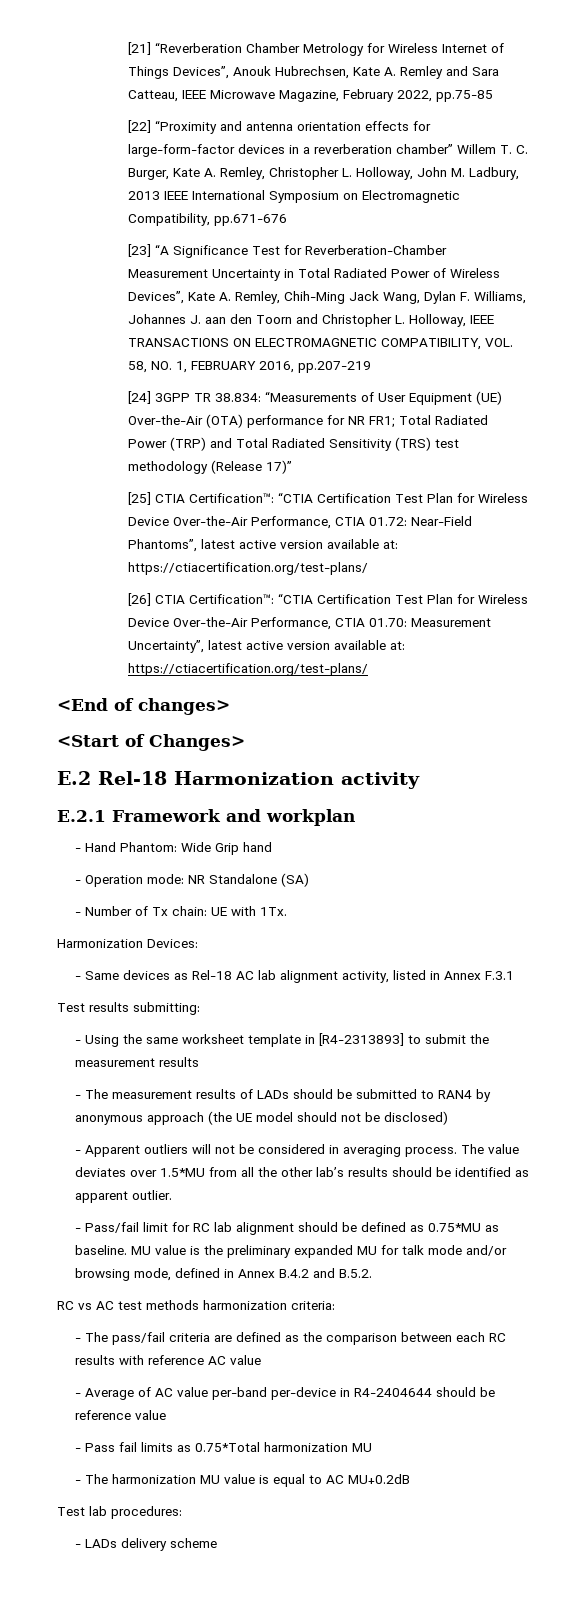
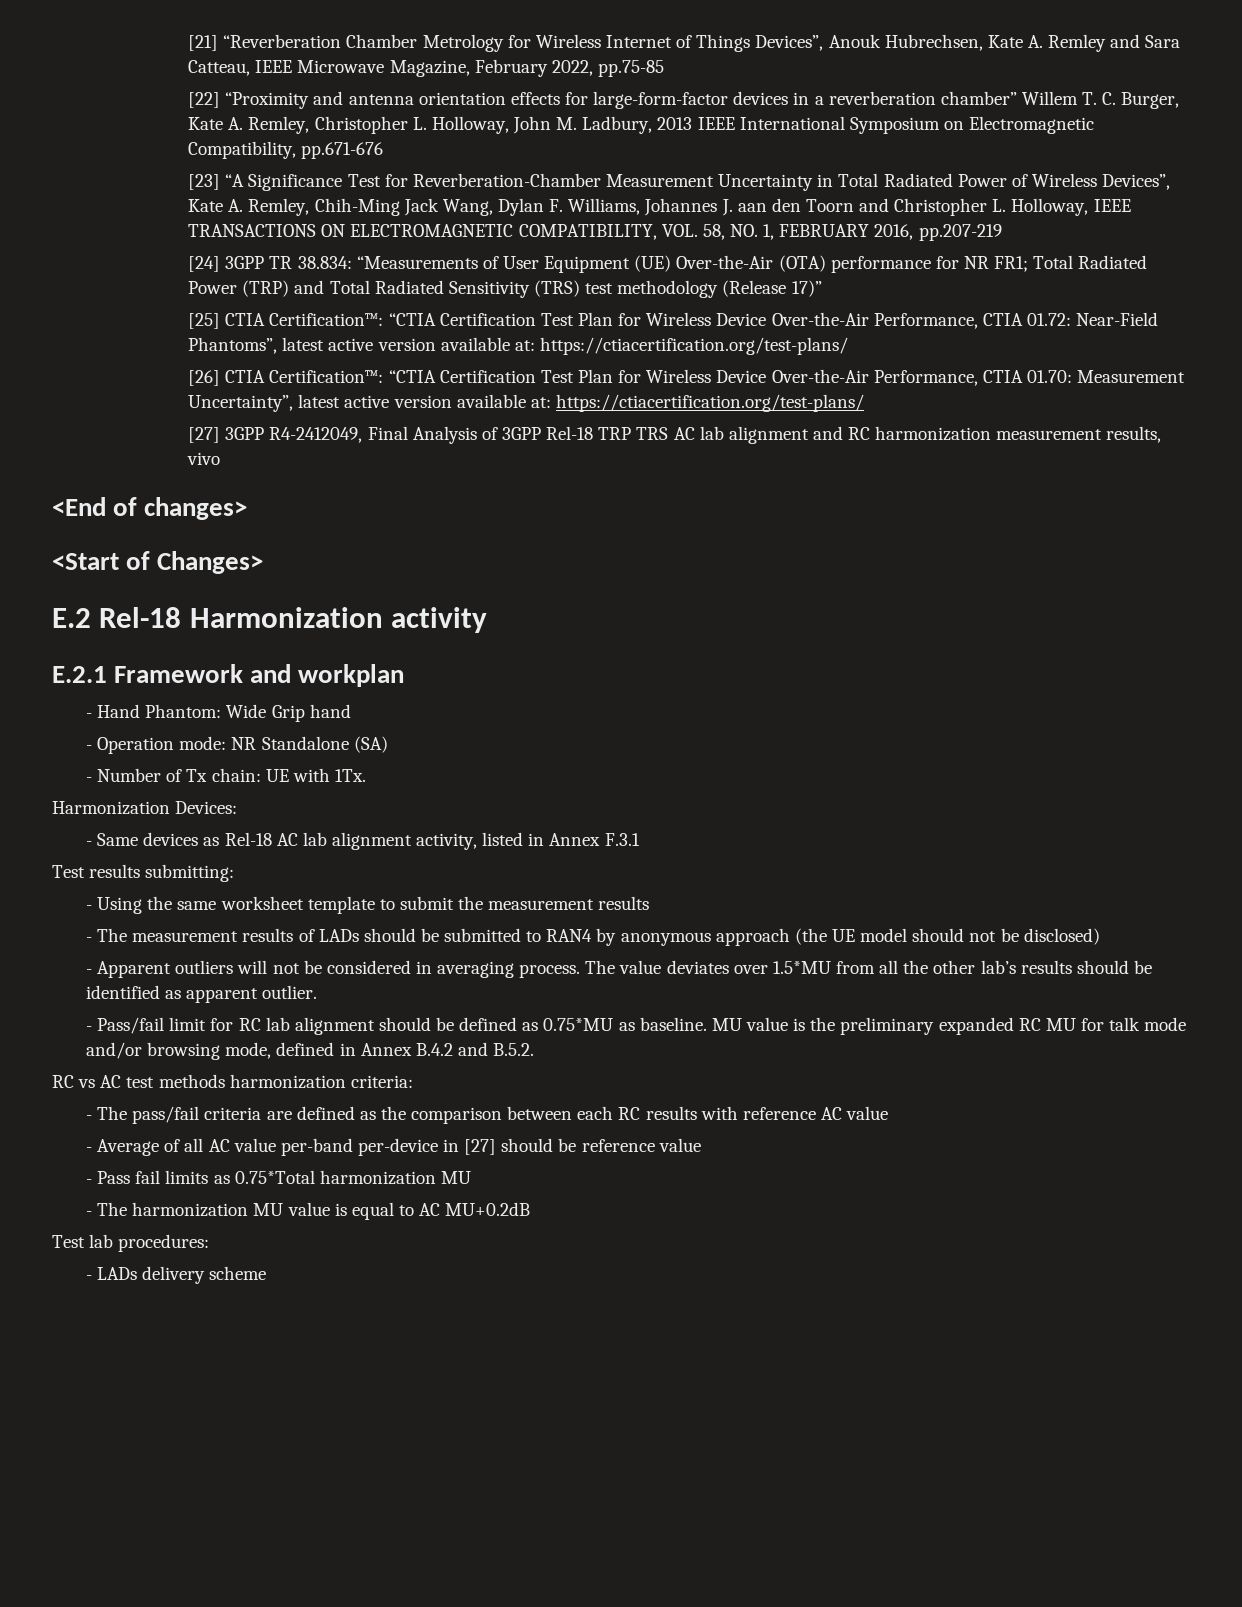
(369, 669) none -> [188,426,1162,444] [187,452,221,465] // [27] 3GPP R4-2412049, Final Analysis of 3GPP Rel-18 TRP TRS AC lab alignment and RC harmonization measurement results, vivo
[304,1033,404,1046] in [R4-2313893] -> (375, 905) none
(353, 1251) none -> [1018,1018,1041,1031] RC
(151, 1392) none -> [184,1138,204,1152] all
[353,1388,432,1397] R4-2404644 -> [464,1139,497,1155] [27]

